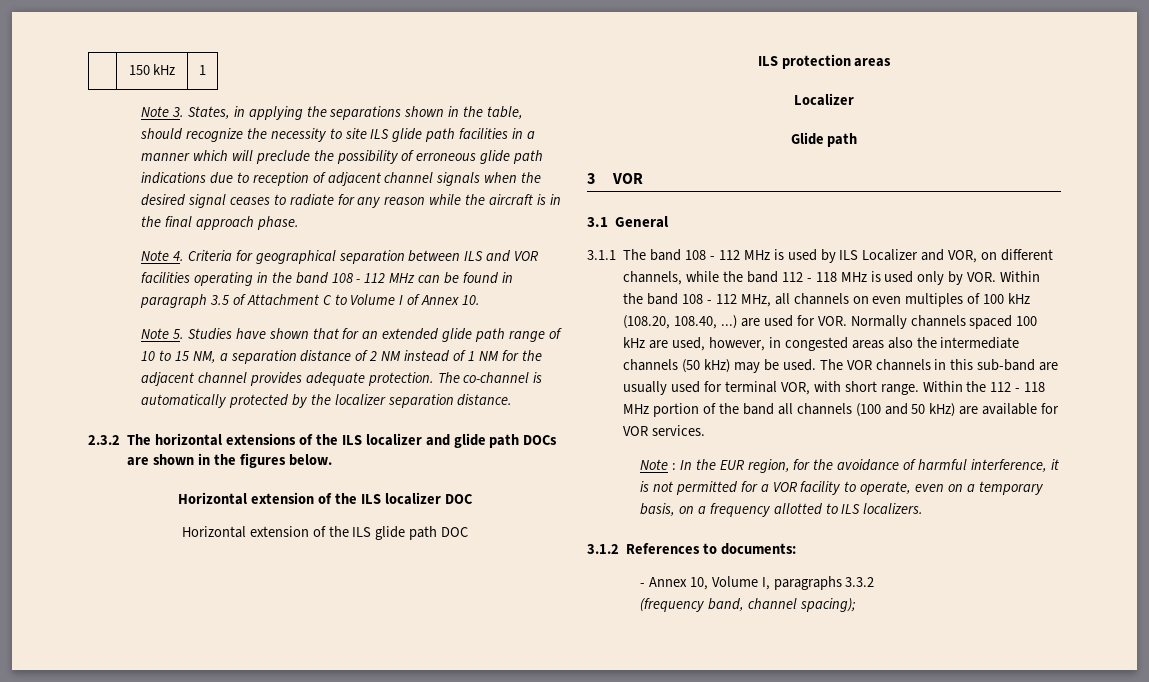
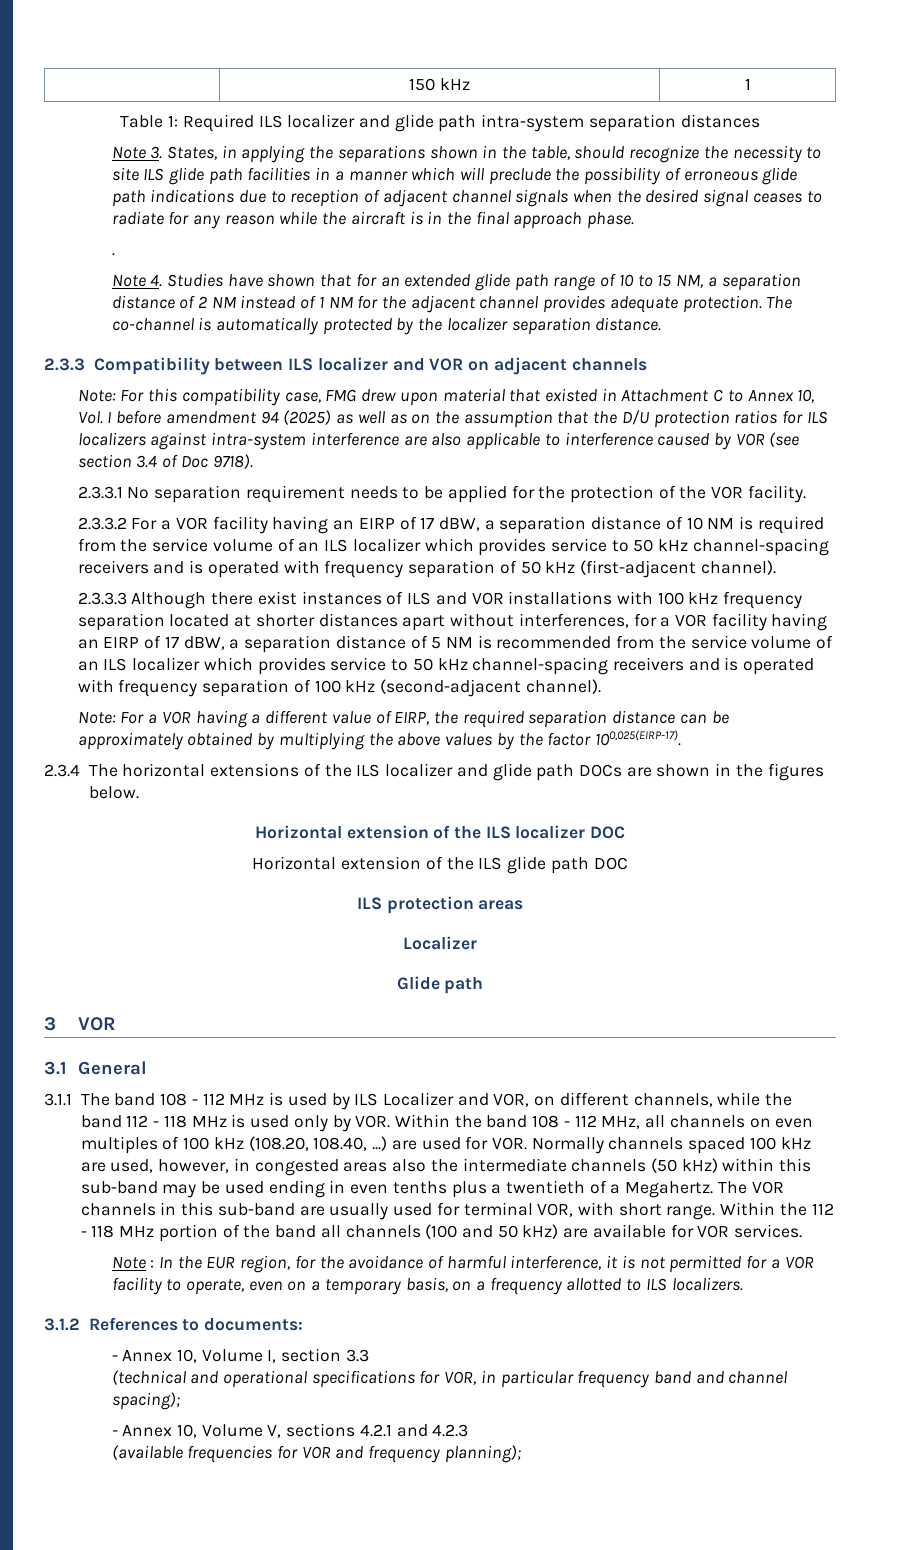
(206, 70) none -> [120,114,760,132] // Table 1: Required ILS localizer and glide path intra-system separation distances
(299, 223) none -> [111,253,115,256] // .
[187,250,539,264] [140,272,513,286] [139,294,481,308] [140,328,184,339] Criteria for geographical separation between ILS and VOR facilities operating in the band 108 - 112 MHz can be found in paragraph 3.5 of Attachment C to Volume I of Annex 10. // Note 5. -> (163, 280) none
[88,435,120,445] 2.3.2 -> [44,357,647,375] [77,388,815,406] [77,410,828,428] [77,432,800,450] [77,454,253,469] [77,485,806,503] [77,516,824,534] [77,538,829,556] [77,560,776,578] [77,591,803,609] [77,613,828,631] [77,635,834,653] [77,657,815,675] [77,679,601,697] [77,710,729,728] [77,730,682,750] [44,764,80,777] 2.3.3 Compatibility between ILS localizer and VOR on adjacent channels // Note: For this compatibility case, FMG drew upon material that existed in Attachment C to Annex 10, Vol. I before amendment 94 (2025) as well as on the assumption that the D/U protection ratios for ILS localizers against intra-system interference are also applicable to interference caused by VOR (see section 3.4 of Doc 9718). // 2.3.3.1 No separation requirement needs to be applied for the protection of the VOR facility. // 2.3.3.2 For a VOR facility having an EIRP of 17 dBW, a separation distance of 10 NM is required from the service volume of an ILS localizer which provides service to 50 kHz channel-spacing receivers and is operated with frequency separation of 50 kHz (first-adjacent channel). // 2.3.3.3 Although there exist instances of ILS and VOR installations with 100 kHz frequency separation located at shorter distances apart without interferences, for a VOR facility having an EIRP of 17 dBW, a separation distance of 5 NM is recommended from the service volume of an ILS localizer which provides service to 50 kHz channel-spacing receivers and is operated with frequency separation of 100 kHz (second-adjacent channel). // Note: For a VOR having a different value of EIRP, the required separation distance can be approximately obtained by multiplying the above values by the factor 100,025(EIRP-17). // 2.3.4
[733,359,816,373] may be used. -> [722,1158,812,1172] [80,1180,714,1198] within this sub-band may be used ending in even tenths plus a twentieth of a Megahertz.
[773,576,875,590] [639,598,856,612] paragraphs 3.3.2 // (frequency band, channel spacing); -> [281,1348,369,1362] [111,1370,788,1388] [111,1392,180,1410] [111,1423,469,1438] [111,1445,521,1463] section 3.3 // (technical and operational specifications for VOR, in particular frequency band and channel spacing); // - Annex 10, Volume V, sections 4.2.1 and 4.2.3 // (available frequencies for VOR and frequency planning);

